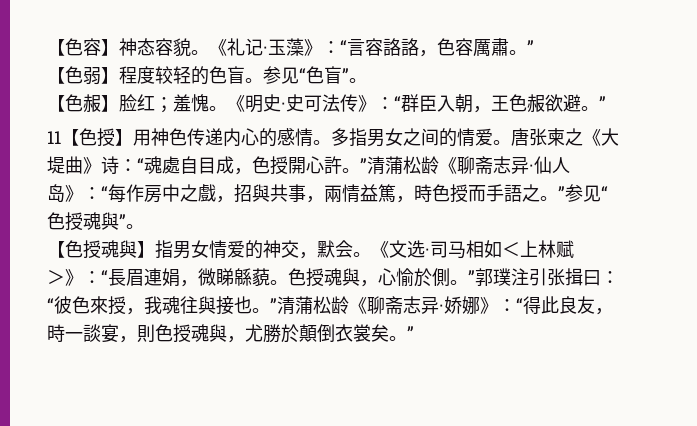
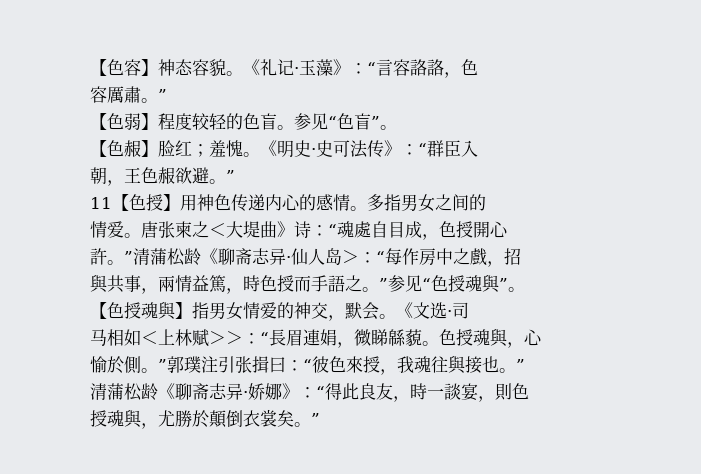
(455, 47) none -> (478, 67) //
(455, 103) none -> (478, 148) //
(457, 137) none -> (486, 202) //
[583,129,601,146] 《 -> [209,223,226,236] ＜
(324, 165) none -> (508, 229) //
[65,185,83,202] 》 -> [342,250,359,263] ＞
(252, 193) none -> (521, 256) //
(448, 249) none -> (469, 310) //
[65,269,83,286] 》 -> [226,331,243,344] ＞
(396, 277) none -> (542, 337) //
(277, 305) none -> (525, 365) //
(173, 333) none -> (529, 391) //

